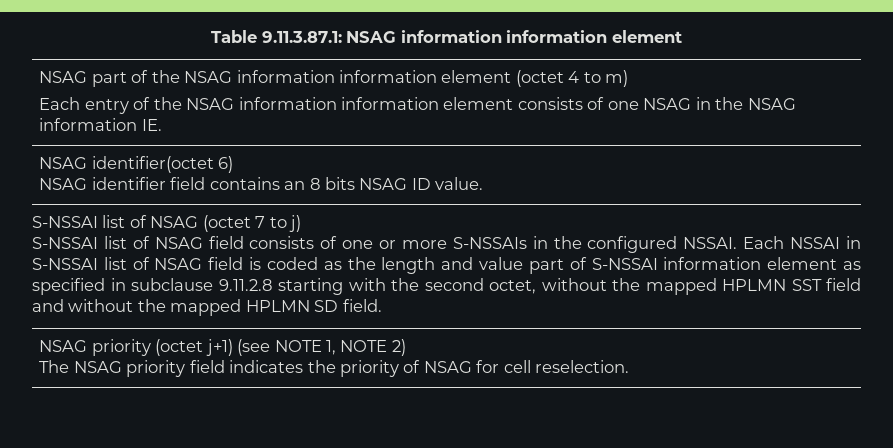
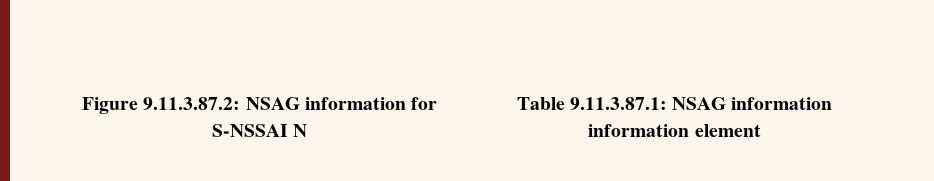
(211, 36) none -> [81,97,438,114] [211,124,308,137] Figure 9.11.3.87.2: NSAG information for S-NSSAI N //
[39,70,629,87] [39,97,796,114] [39,118,162,131] [39,156,234,173] [39,177,484,190] [32,215,302,232] [32,236,861,253] [32,257,862,274] [32,278,861,295] [32,299,382,316] [39,339,406,356] [39,360,630,377] // NSAG part of the NSAG information information element (octet 4 to m) // Each entry of the NSAG information information element consists of one NSAG in the NSAG information IE. // NSAG identifier(octet 6) // NSAG identifier field contains an 8 bits NSAG ID value. // S-NSSAI list of NSAG (octet 7 to j) // S-NSSAI list of NSAG field consists of one or more S-NSSAIs in the configured NSSAI. Each NSSAI in S-NSSAI list of NSAG field is coded as the length and value part of S-NSSAI information element as specified in subclause 9.11.2.8 starting with the second octet, without the mapped HPLMN SST field and without the mapped HPLMN SD field. // NSAG priority (octet j+1) (see NOTE 1, NOTE 2) // The NSAG priority field indicates the priority of NSAG for cell reselection. -> (761, 130) none

